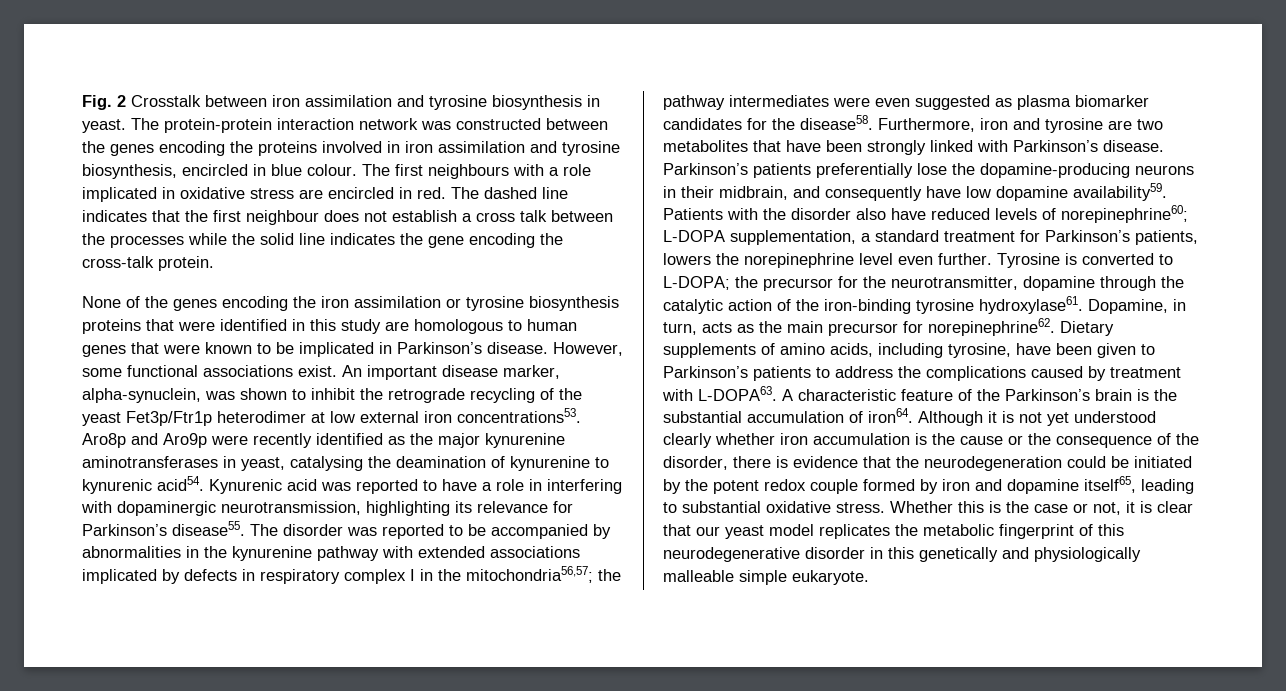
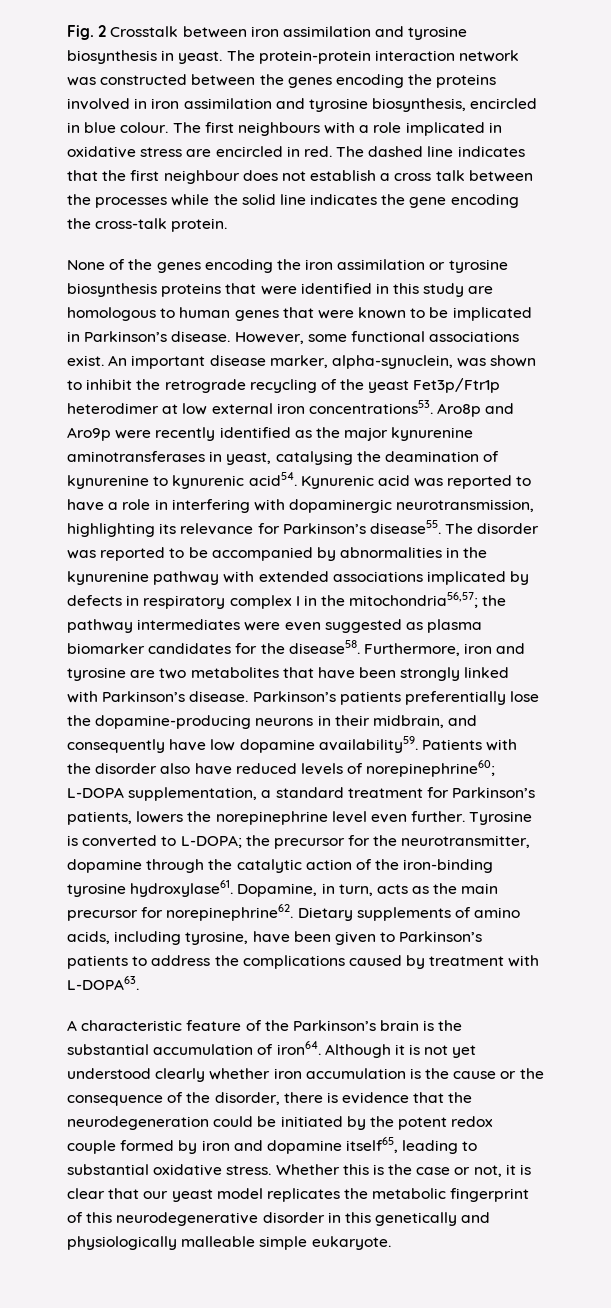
(777, 393) none -> (139, 983) //

